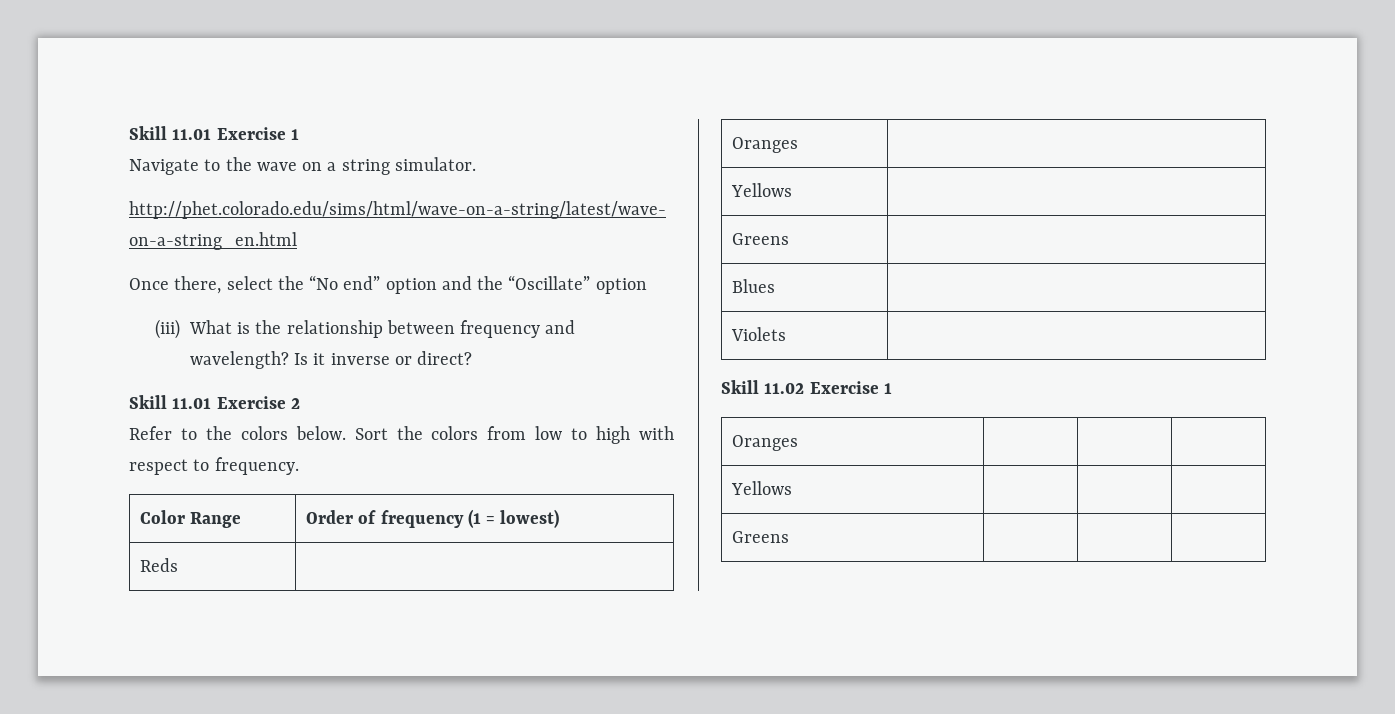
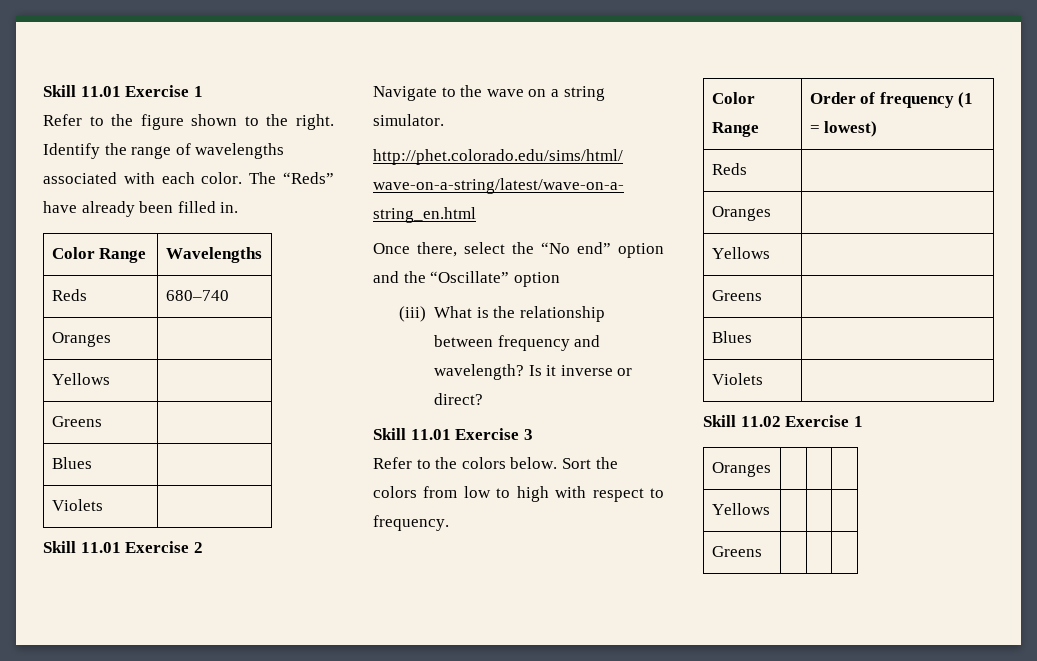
(299, 134) none -> [43,114,335,130] [43,143,285,159] [43,172,334,184] [43,201,239,217] [51,247,147,263] [165,247,262,263] [51,289,87,301] [165,290,229,301] [51,332,111,347] [51,373,110,385] [51,416,102,427] [51,457,92,469] [51,499,103,511] [43,541,203,553] // Refer to the figure shown to the right. Identify the range of wavelengths associated with each color. The “Reds” have already been filled in. // Color Range | Wavelengths // Reds | 680–740 // Oranges | // Yellows | // Greens | // Blues | // Violets | // Skill 11.01 Exercise 2
[290,398,300,409] 2 -> [523,429,533,440] 3

